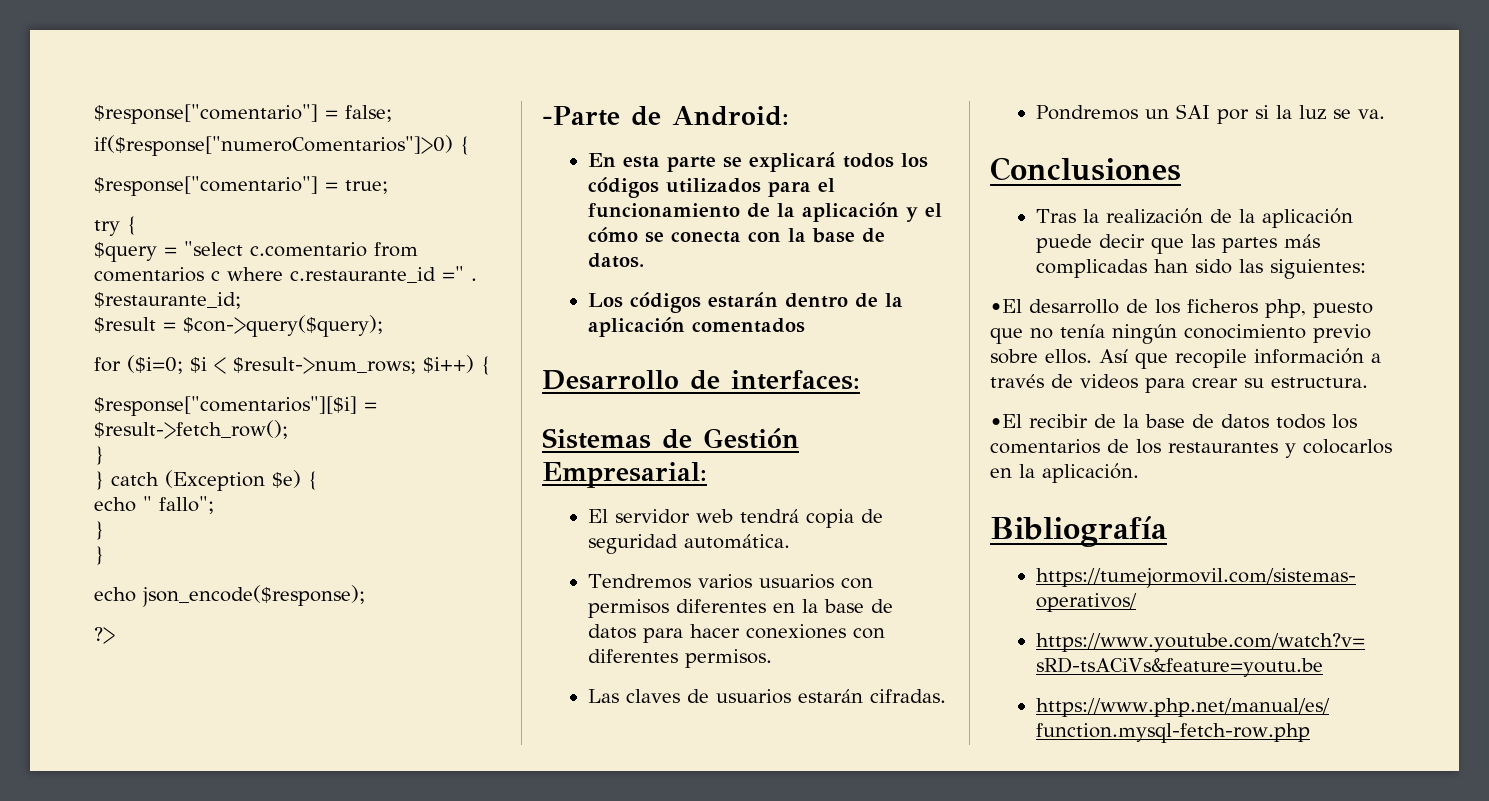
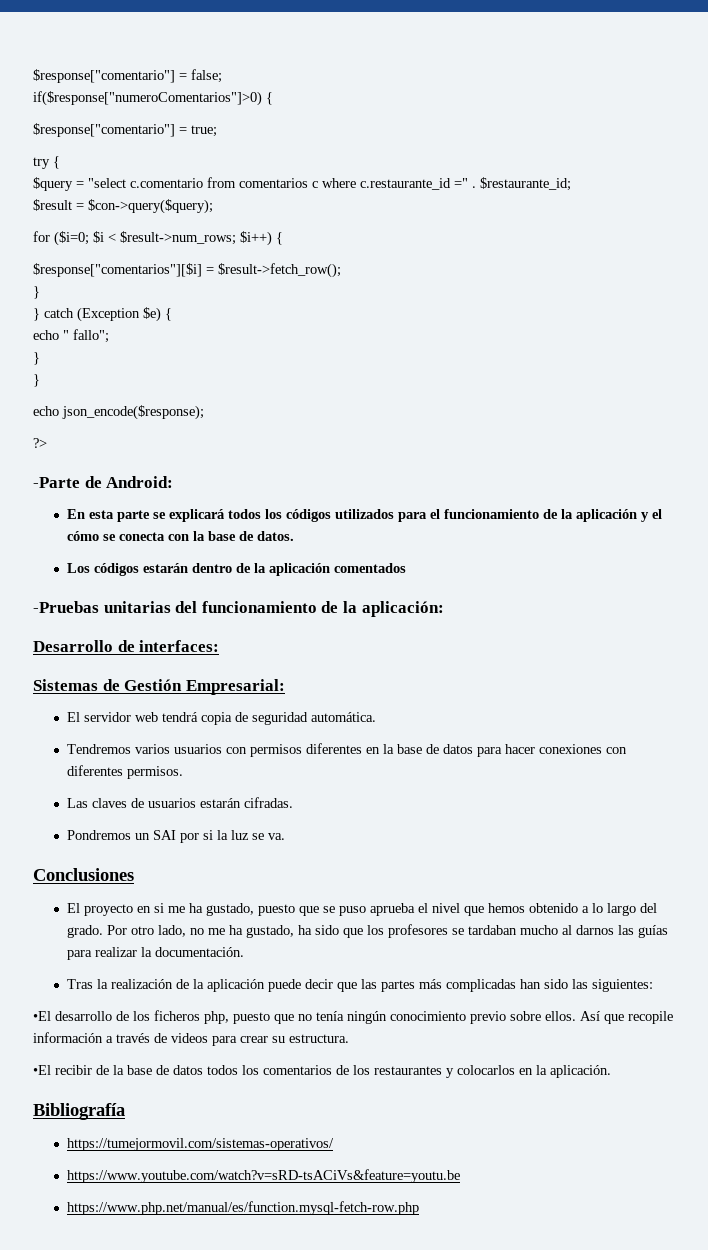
(806, 325) none -> [33,601,444,617] // -Pruebas unitarias del funcionamiento de la aplicación:
(1181, 169) none -> [67,903,658,916] [67,924,669,938] [67,947,245,960] // El proyecto en si me ha gustado, puesto que se puso aprueba el nivel que hemos obtenido a lo largo del grado. Por otro lado, no me ha gustado, ha sido que los profesores se tardaban mucho al darnos las guías para realizar la documentación.

